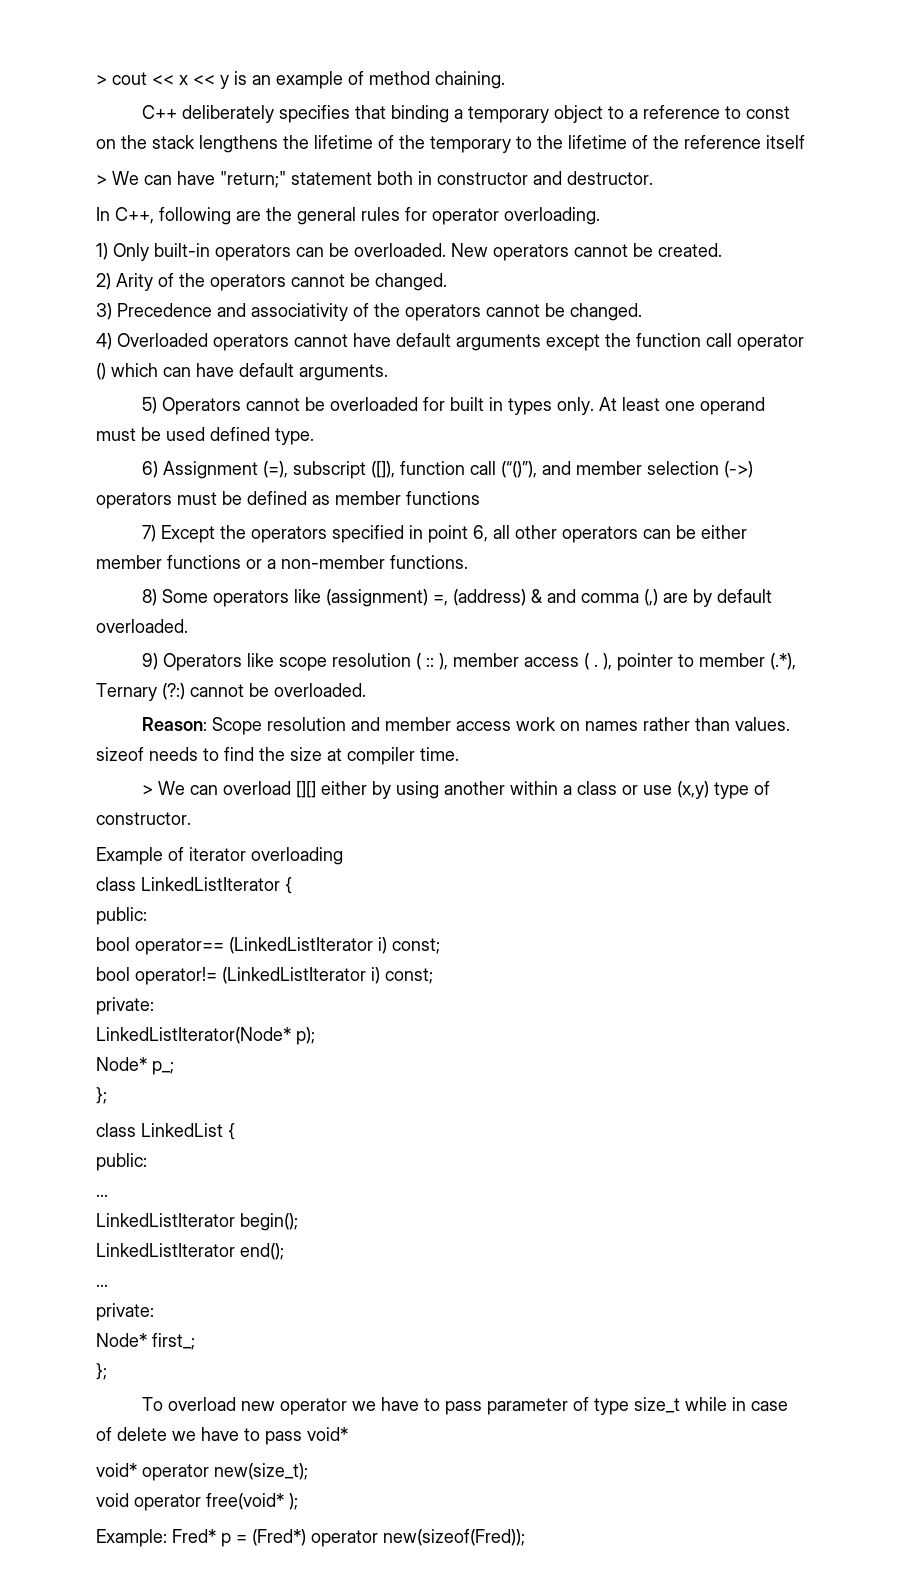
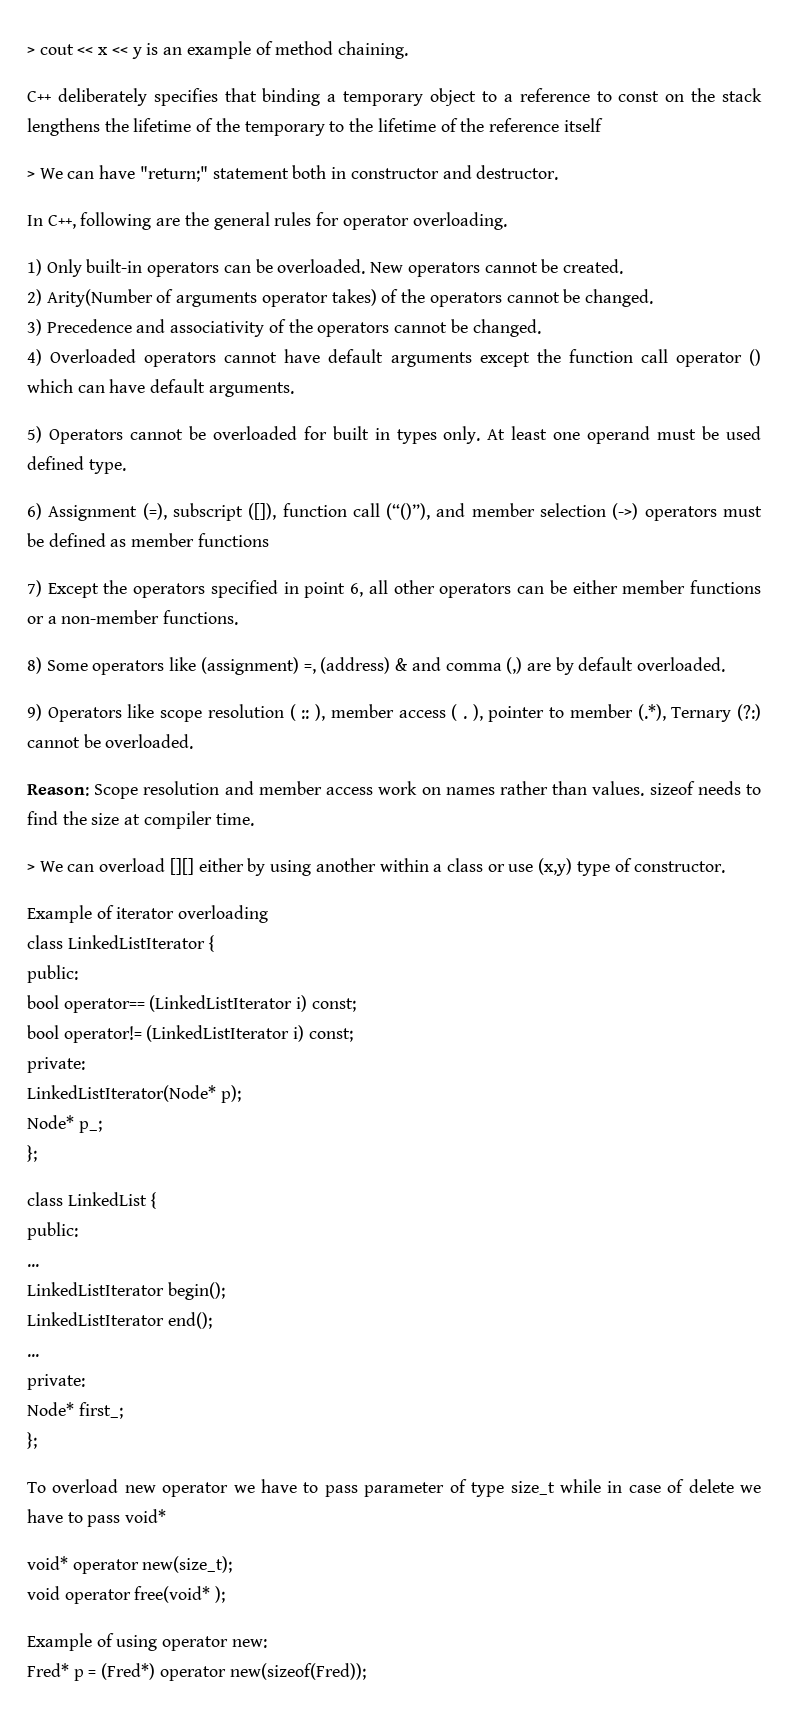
[116,273,153,291] Arity -> [46,289,377,307] Arity(Number of arguments operator takes)
[96,1529,167,1547] Example: -> [27,1633,267,1651] Example of using operator new: //

